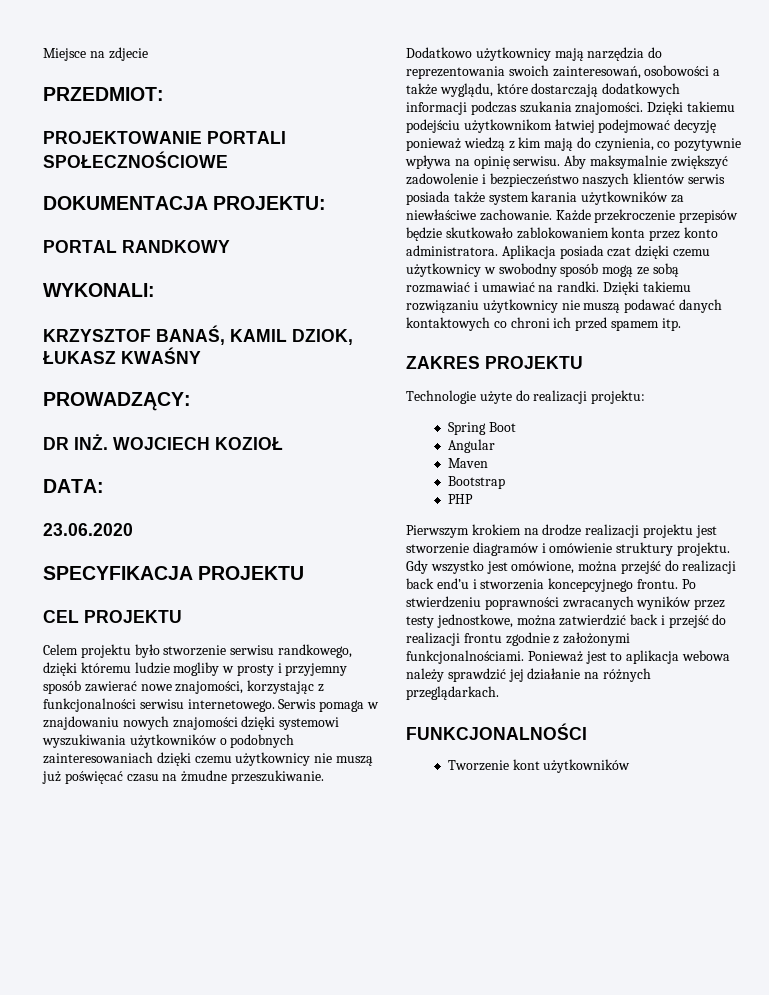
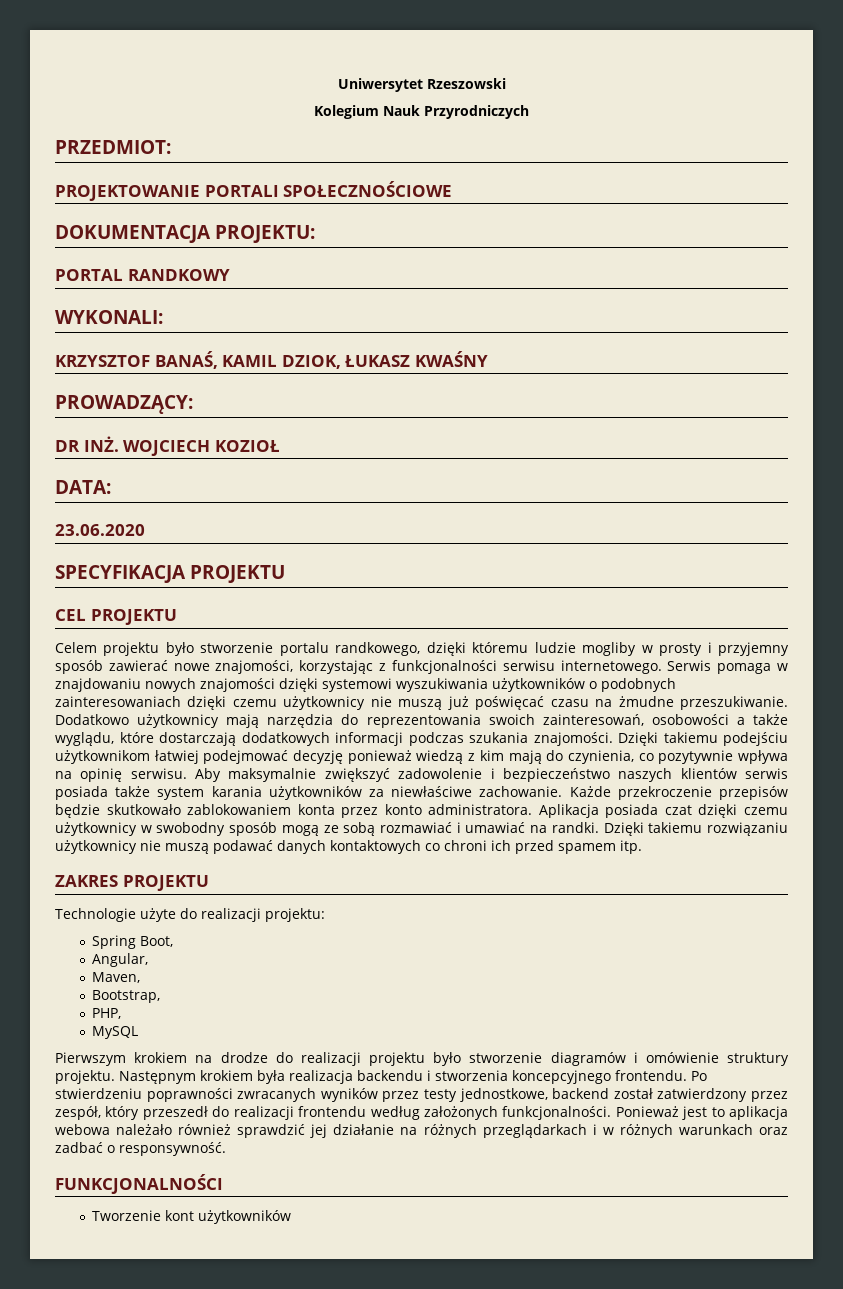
[43,47,148,61] Miejsce na zdjecie -> [337,78,506,92] [314,105,529,119] Uniwersytet Rzeszowski // Kolegium Nauk Przyrodniczych
[230,645,275,655] serwisu -> [279,642,329,656] portalu
[488,422,516,432] [447,439,495,453] [447,458,488,468] [447,476,505,489] [447,494,473,504] Boot // Angular // Maven // Bootstrap // PHP -> [140,936,174,947] [92,953,149,967] [92,972,141,983] [92,990,161,1003] [92,1008,122,1019] [92,1026,139,1039] Boot, // Angular, // Maven, // Bootstrap, // PHP, // MySQL
(582, 530) none -> [275,1052,293,1063] do
[695,525,717,538] jest -> [433,1052,462,1066] było
[406,560,737,574] [406,578,469,589] Gdy wszystko jest omówione, można przejść do realizacji back end’u -> [119,1070,423,1084] Następnym krokiem była realizacja backendu
[636,579,678,589] frontu. -> [615,1070,687,1081] frontendu.
[516,614,727,628] [406,632,631,646] [406,650,524,664] można zatwierdzić back i przejść do realizacji frontu zgodnie z założonymi funkcjonalnościami. -> [552,1088,789,1102] [55,1106,612,1120] backend został zatwierdzony przez zespół, który przeszedł do realizacji frontendu według założonych funkcjonalności.
[406,668,444,682] należy -> [116,1124,232,1135] należało również
[406,686,499,700] przeglądarkach. -> [482,1124,789,1138] [55,1142,226,1156] przeglądarkach i w różnych warunkach oraz zadbać o responsywność.

